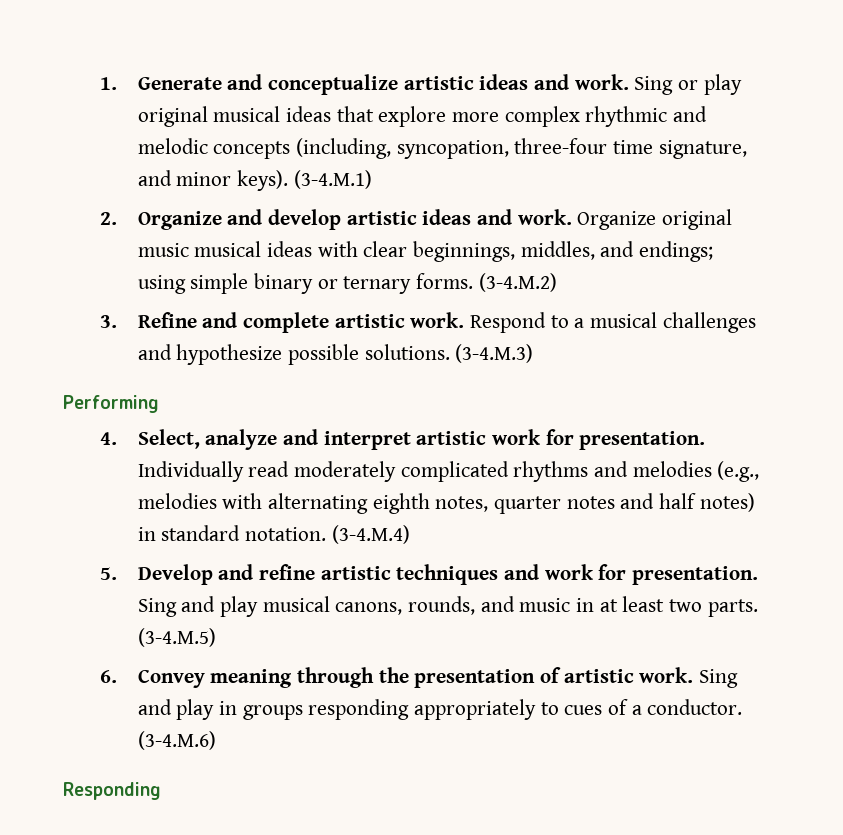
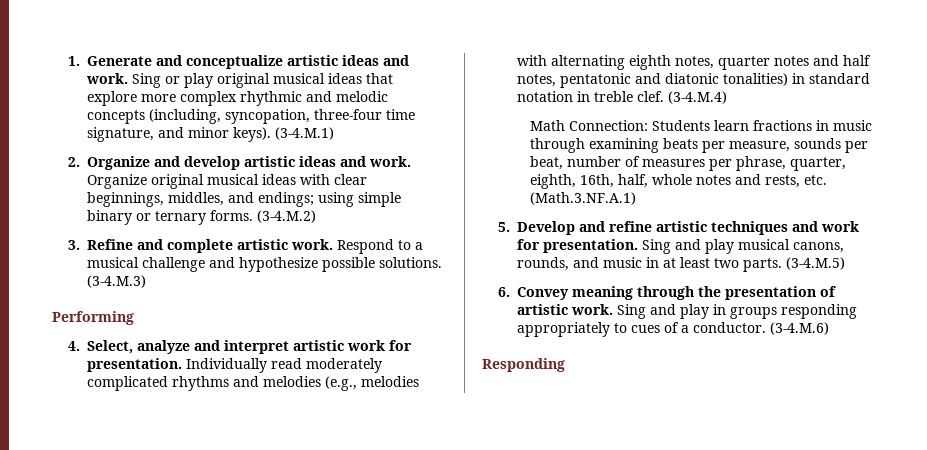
[137,243,189,257] music -> (205, 181) none
[662,312,756,333] challenges -> [142,257,206,272] challenge
[699,493,755,512] [137,525,410,544] notes) in standard notation. (3-4.M.4) -> [517,73,871,88] [517,91,728,104] [530,120,873,131] [530,138,869,153] [530,156,847,171] [530,174,828,189] [530,192,637,205] notes, pentatonic and diatonic tonalities) in standard notation in treble clef. (3-4.M.4) // Math Connection: Students learn fractions in music through examining beats per measure, sounds per beat, number of measures per phrase, quarter, eighth, 16th, half, whole notes and rests, etc. (Math.3.NF.A.1)

